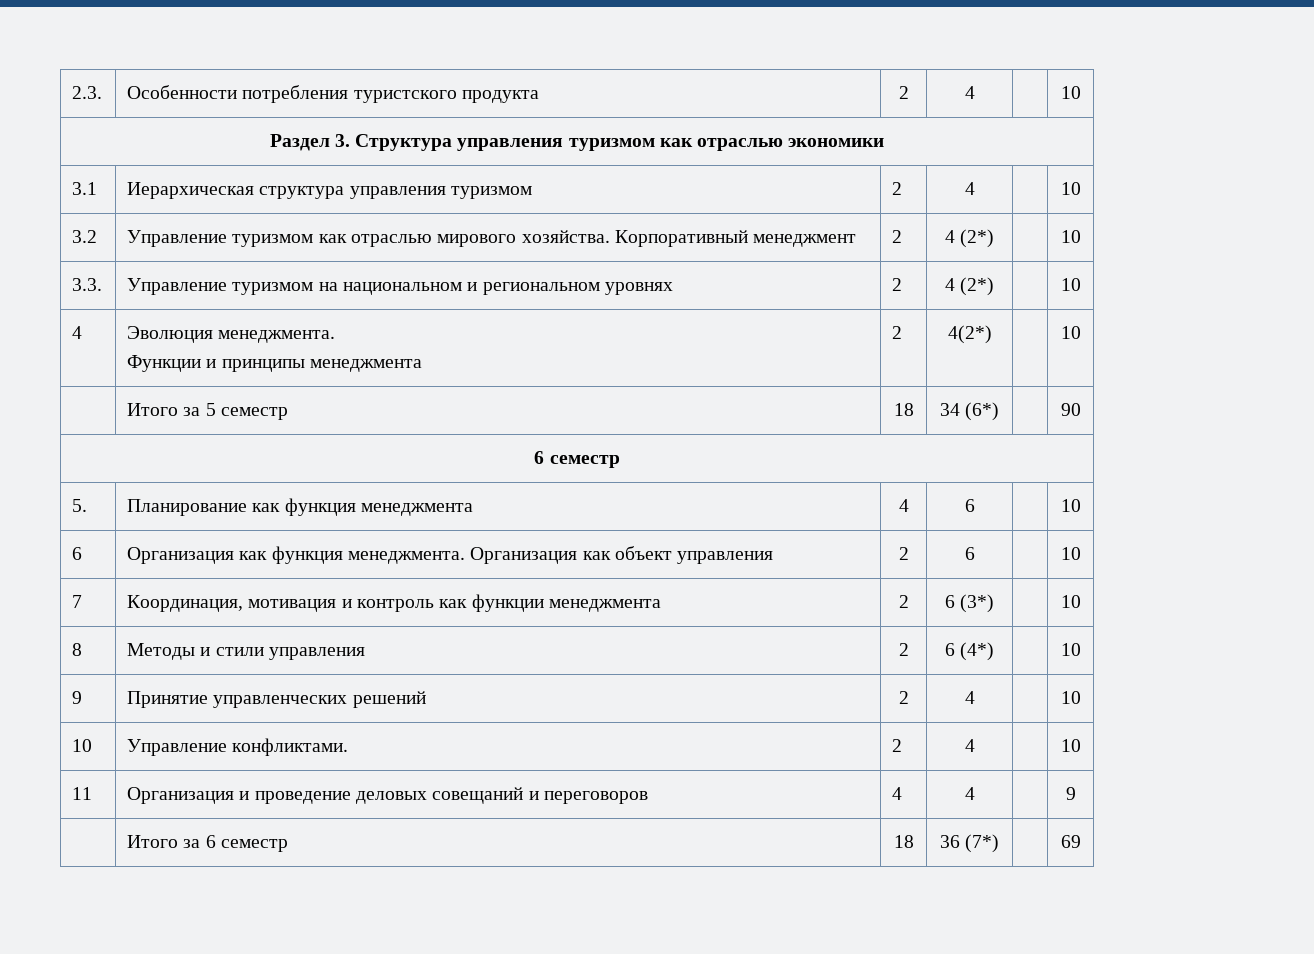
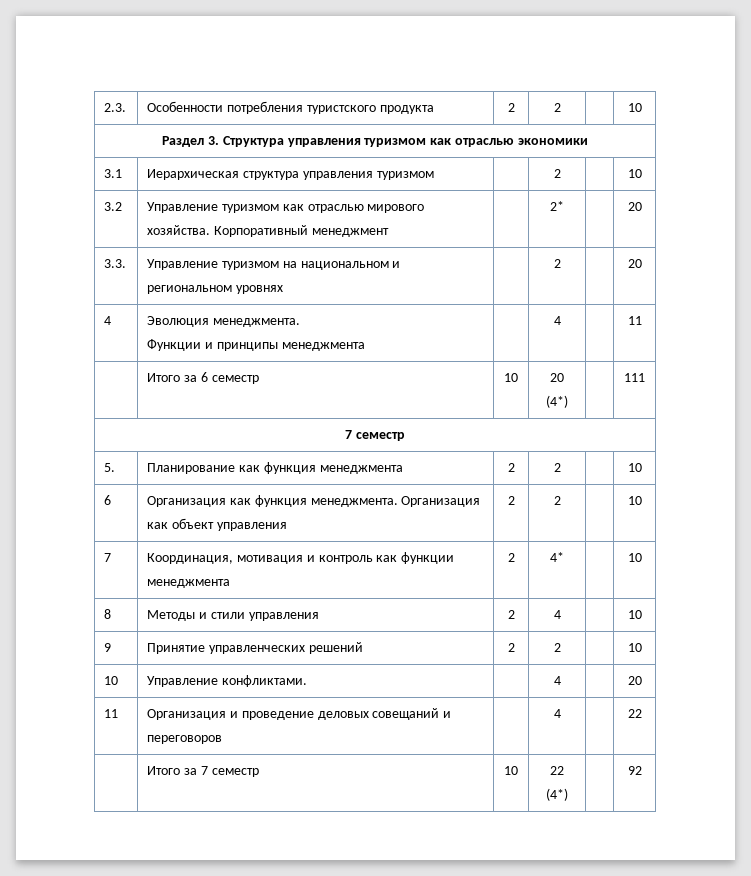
[964,86,975,99] 4 -> [553,103,561,112] 2
[892,182,903,195] [964,182,975,195] 2 | 4 -> [553,169,561,178] | 2
[892,230,903,243] [944,229,995,248] [1060,230,1081,243] 2 | 4 (2*) | | 10 -> [550,201,564,211] [627,202,642,211] | 2* | | 20
[892,278,903,291] [944,277,995,296] [1060,278,1081,291] 2 | 4 (2*) | | 10 -> [553,259,561,268] [627,259,642,268] | 2 | | 20
[892,326,903,339] [947,325,992,344] [1060,326,1081,339] [127,403,289,420] [893,403,914,416] [939,402,1000,421] [1060,403,1081,416] [534,451,545,464] 2 | 4(2*) | | 10 // | Итого за 5 семестр | 18 | 34 (6*) | | 90 // 6 -> [553,316,561,325] [627,316,642,325] [147,372,259,384] [504,373,518,382] [550,373,564,382] [546,395,568,408] [624,373,645,382] [345,430,353,439] | 4 | | 11 // | Итого за 6 семестр | 10 | 20 (4*) | | 111 // 7
[898,499,909,512] [964,499,975,512] 4 | 6 -> [507,463,515,472] [553,463,561,472] 2 | 2
[964,547,975,560] 6 -> [553,496,561,505] 2
[944,594,995,613] 6 (3*) -> [550,552,564,562] 4*
[944,642,995,661] 6 (4*) -> [553,610,561,619] 4
[964,691,975,704] 4 -> [553,643,561,652] 2
[892,739,903,752] [964,739,975,752] [1060,739,1081,752] 2 | 4 | | 10 -> [553,676,561,685] [627,676,642,685] | 4 | | 20
[892,787,903,800] [964,787,975,800] [1065,787,1076,800] [127,835,289,852] [893,835,914,848] [939,834,1000,853] [1060,835,1081,848] 4 | 4 | | 9 // | Итого за 6 семестр | 18 | 36 (7*) | | 69 -> [553,709,561,718] [627,709,642,718] [147,766,259,777] [504,766,518,775] [550,766,564,775] [546,788,568,801] [627,766,642,775] | 4 | | 22 // | Итого за 7 семестр | 10 | 22 (4*) | | 92

